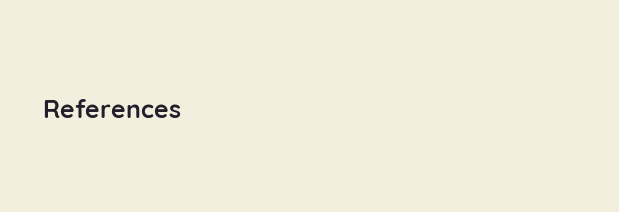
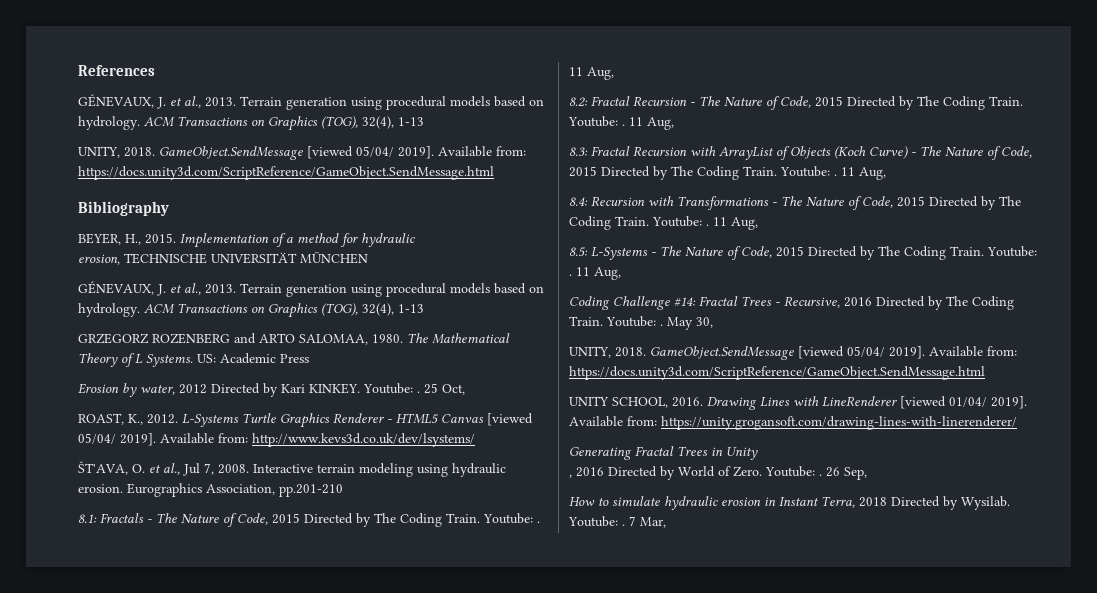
(181, 108) none -> [78,94,544,110] [78,116,424,131] [78,146,526,160] [78,166,494,180] [78,201,169,216] [78,233,415,248] [78,252,368,265] [78,281,544,297] [78,303,424,318] [78,333,510,345] [78,353,309,367] [78,383,465,397] [78,413,533,428] [78,433,475,447] [78,461,506,477] [78,483,343,497] [78,513,540,527] [569,67,614,80] [569,96,1023,110] [568,116,674,130] [569,146,1032,160] [569,166,886,180] [569,196,1021,210] [569,216,758,230] [569,246,1037,260] [569,267,621,280] [569,296,1014,310] [569,316,713,330] [569,346,1017,360] [569,366,985,380] [569,396,1027,410] [569,416,1017,430] [569,446,758,460] [569,466,867,480] [569,496,1010,510] [568,516,666,528] // GÉNEVAUX, J. et al., 2013. Terrain generation using procedural models based on hydrology. ACM Transactions on Graphics (TOG), 32(4), 1-13 // UNITY, 2018. GameObject.SendMessage [viewed 05/04/ 2019]. Available from: https://docs.unity3d.com/ScriptReference/GameObject.SendMessage.html // Bibliography // BEYER, H., 2015. Implementation of a method for hydraulic // erosion, TECHNISCHE UNIVERSITÄT MÜNCHEN // GÉNEVAUX, J. et al., 2013. Terrain generation using procedural models based on hydrology. ACM Transactions on Graphics (TOG), 32(4), 1-13 // GRZEGORZ ROZENBERG and ARTO SALOMAA, 1980. The Mathematical Theory of L Systems. US: Academic Press // Erosion by water, 2012 Directed by Kari KINKEY. Youtube: . 25 Oct, // ROAST, K., 2012. L-Systems Turtle Graphics Renderer - HTML5 Canvas [viewed 05/04/ 2019]. Available from: http://www.kevs3d.co.uk/dev/lsystems/ // ŠT'AVA, O. et al., Jul 7, 2008. Interactive terrain modeling using hydraulic erosion. Eurographics Association, pp.201-210 // 8.1: Fractals - The Nature of Code, 2015 Directed by The Coding Train. Youtube: . 11 Aug, // 8.2: Fractal Recursion - The Nature of Code, 2015 Directed by The Coding Train. Youtube: . 11 Aug, // 8.3: Fractal Recursion with ArrayList of Objects (Koch Curve) - The Nature of Code, 2015 Directed by The Coding Train. Youtube: . 11 Aug, // 8.4: Recursion with Transformations - The Nature of Code, 2015 Directed by The Coding Train. Youtube: . 11 Aug, // 8.5: L-Systems - The Nature of Code, 2015 Directed by The Coding Train. Youtube: . 11 Aug, // Coding Challenge #14: Fractal Trees - Recursive, 2016 Directed by The Coding Train. Youtube: . May 30, // UNITY, 2018. GameObject.SendMessage [viewed 05/04/ 2019]. Available from: https://docs.unity3d.com/ScriptReference/GameObject.SendMessage.html // UNITY SCHOOL, 2016. Drawing Lines with LineRenderer [viewed 01/04/ 2019]. Available from: https://unity.grogansoft.com/drawing-lines-with-linerenderer/ // Generating Fractal Trees in Unity // , 2016 Directed by World of Zero. Youtube: . 26 Sep, // How to simulate hydraulic erosion in Instant Terra, 2018 Directed by Wysilab. Youtube: . 7 Mar,

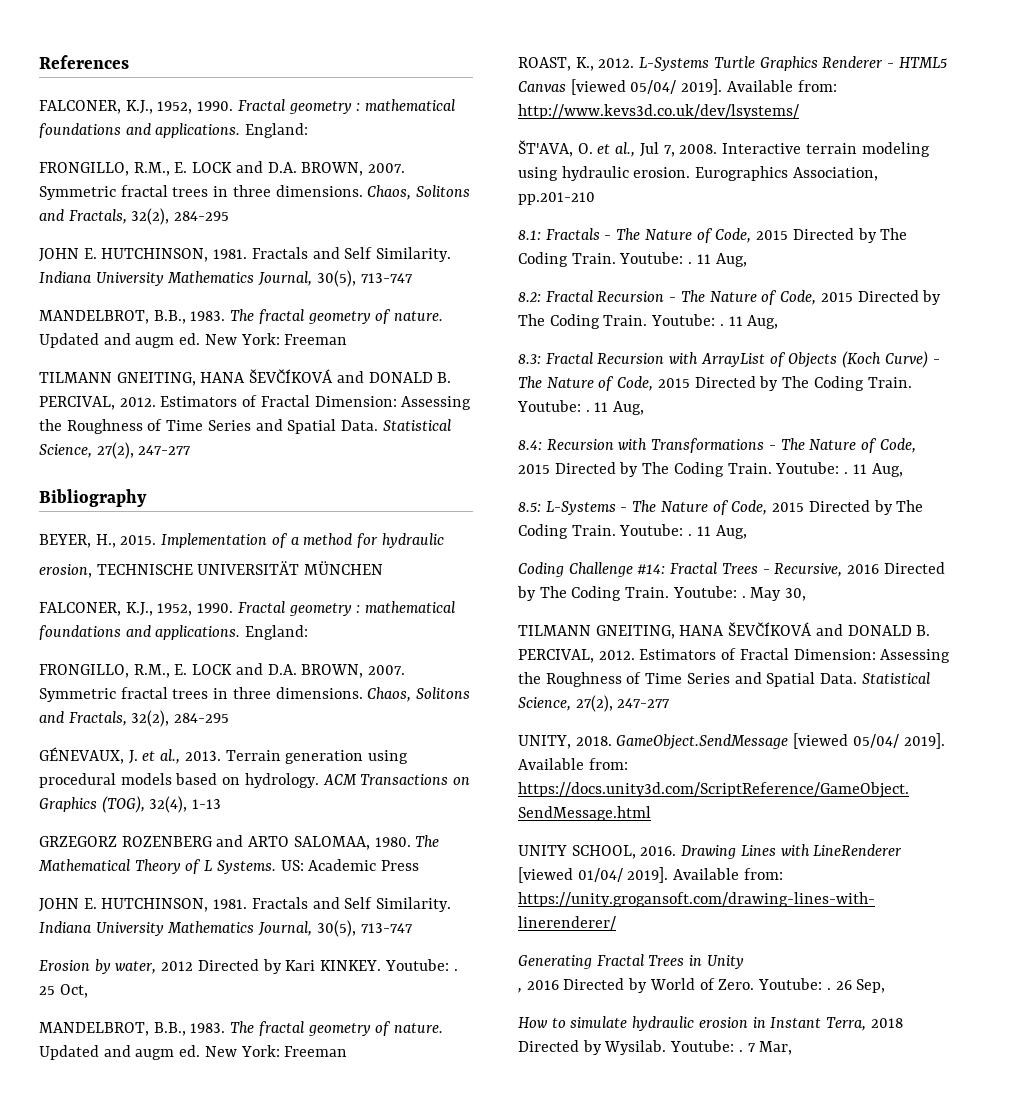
[78,94,544,110] [78,116,424,131] [78,146,526,160] [78,166,494,180] GÉNEVAUX, J. et al., 2013. Terrain generation using procedural models based on hydrology. ACM Transactions on Graphics (TOG), 32(4), 1-13 // UNITY, 2018. GameObject.SendMessage [viewed 05/04/ 2019]. Available from: https://docs.unity3d.com/ScriptReference/GameObject.SendMessage.html -> [39,99,456,114] [39,123,309,138] [39,161,406,176] [39,185,471,200] [39,208,230,225] [39,247,452,262] [39,270,413,287] [39,309,444,324] [39,333,348,348] [39,369,452,386] [39,395,472,410] [39,419,451,434] [39,442,192,459] FALCONER, K.J., 1952, 1990. Fractal geometry : mathematical foundations and applications. England: // FRONGILLO, R.M., E. LOCK and D.A. BROWN, 2007. Symmetric fractal trees in three dimensions. Chaos, Solitons and Fractals, 32(2), 284-295 // JOHN E. HUTCHINSON, 1981. Fractals and Self Similarity. Indiana University Mathematics Journal, 30(5), 713-747 // MANDELBROT, B.B., 1983. The fractal geometry of nature. Updated and augm ed. New York: Freeman // TILMANN GNEITING, HANA ŠEVČÍKOVÁ and DONALD B. PERCIVAL, 2012. Estimators of Fractal Dimension: Assessing the Roughness of Time Series and Spatial Data. Statistical Science, 27(2), 247-277
(368, 258) none -> [39,601,456,616] [39,625,309,640] [39,663,406,678] [39,687,471,702] [39,710,230,727] // FALCONER, K.J., 1952, 1990. Fractal geometry : mathematical foundations and applications. England: // FRONGILLO, R.M., E. LOCK and D.A. BROWN, 2007. Symmetric fractal trees in three dimensions. Chaos, Solitons and Fractals, 32(2), 284-295
(309, 358) none -> [39,897,452,912] [39,920,413,937] // JOHN E. HUTCHINSON, 1981. Fractals and Self Similarity. Indiana University Mathematics Journal, 30(5), 713-747
(465, 389) none -> [39,1021,444,1036] [39,1045,348,1060] // MANDELBROT, B.B., 1983. The fractal geometry of nature. Updated and augm ed. New York: Freeman
(713, 322) none -> [518,622,931,639] [518,648,951,663] [518,672,930,687] [518,695,671,712] // TILMANN GNEITING, HANA ŠEVČÍKOVÁ and DONALD B. PERCIVAL, 2012. Estimators of Fractal Dimension: Assessing the Roughness of Time Series and Spatial Data. Statistical Science, 27(2), 247-277

